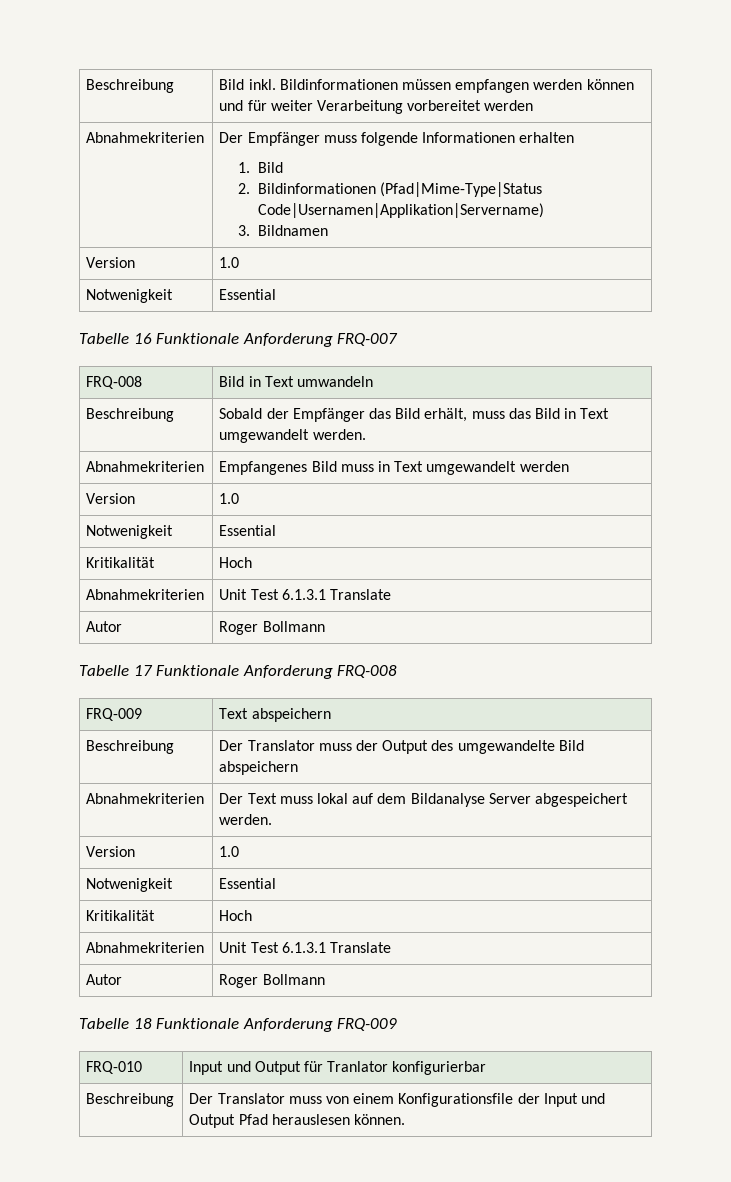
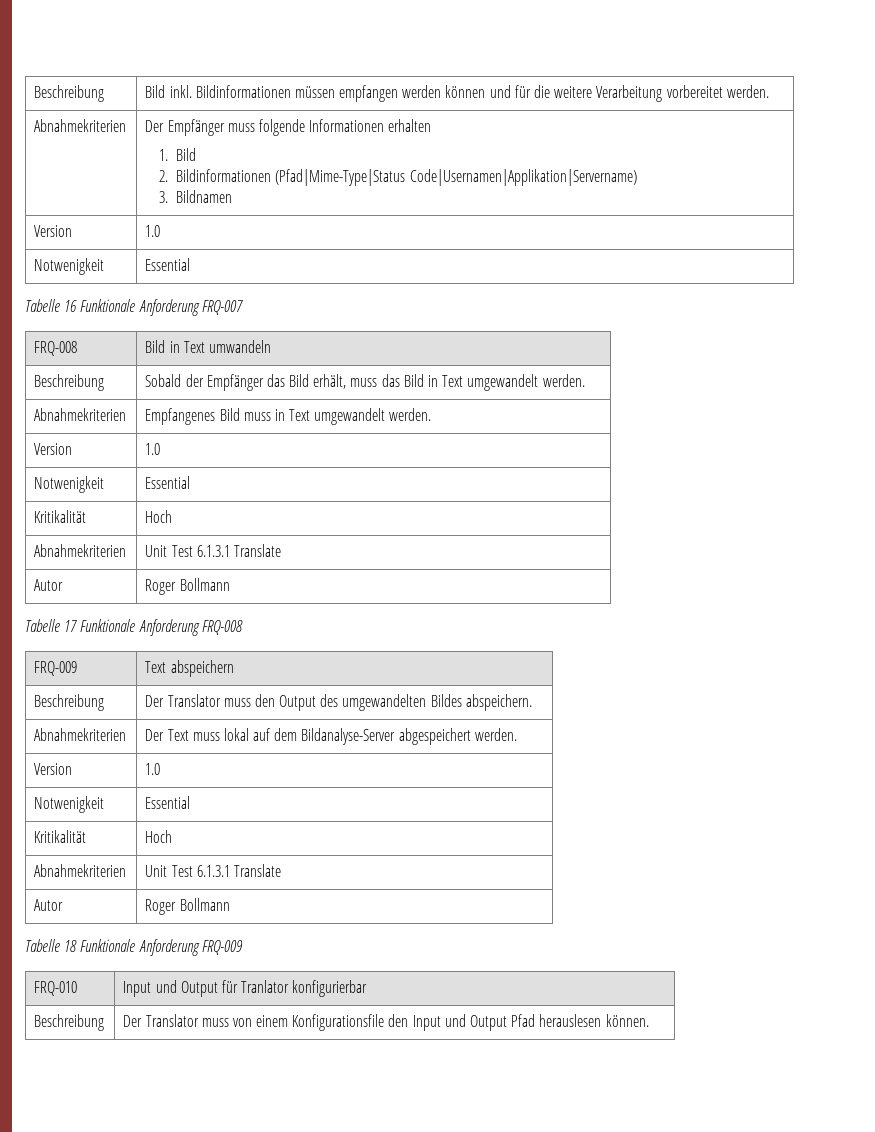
[270,100,313,111] weiter -> [534,85,593,98] die weitere
[484,100,534,111] werden -> [726,85,769,98] werden.
[519,461,569,472] werden -> [389,408,432,421] werden.
[356,740,379,751] der -> [254,694,275,707] den
[457,740,584,754] [219,761,299,775] umgewandelte Bild abspeichern -> [342,694,532,711] umgewandelten Bildes abspeichern.
[410,793,531,807] Bildanalyse Server -> [301,728,396,745] Bildanalyse-Server
[517,1093,540,1104] der -> [388,1014,409,1027] den

